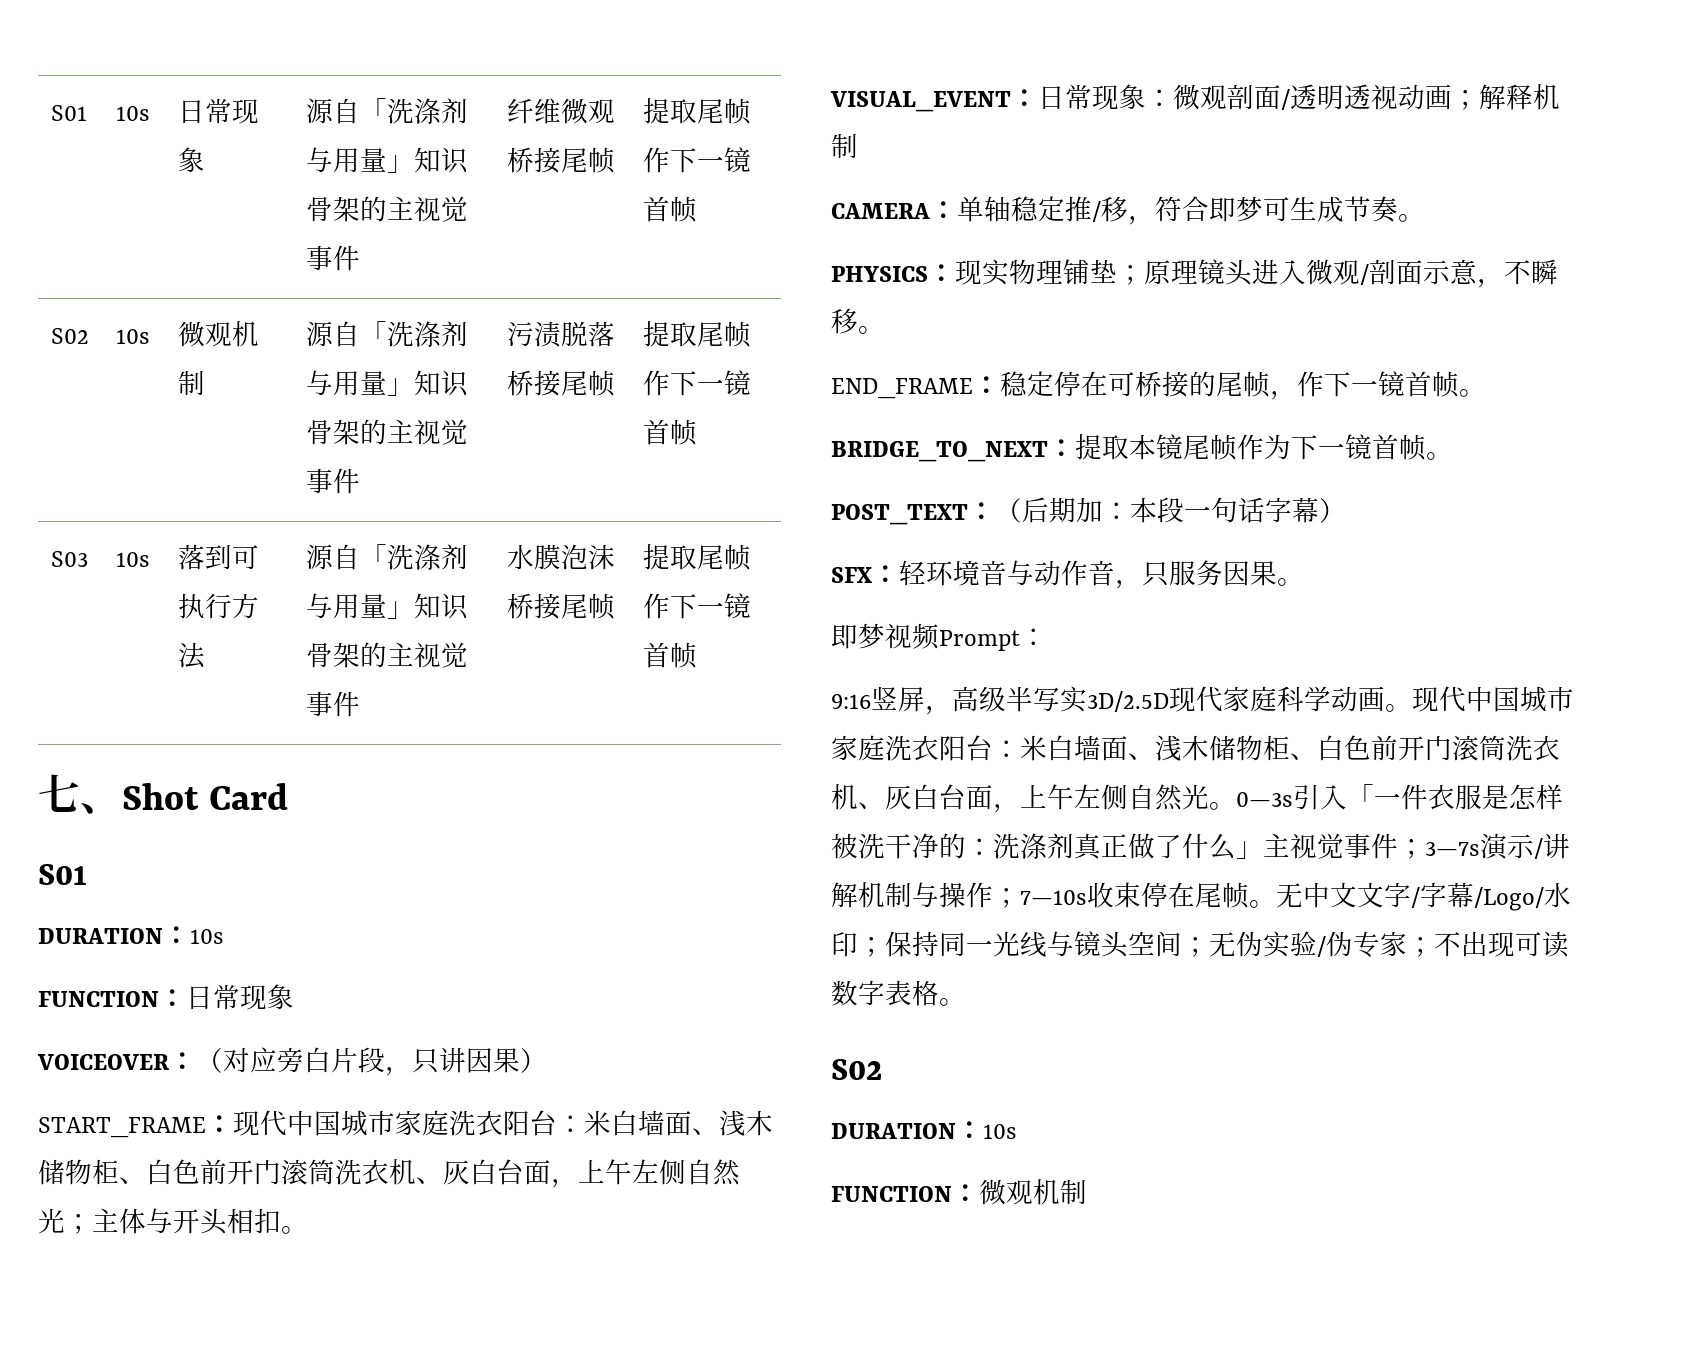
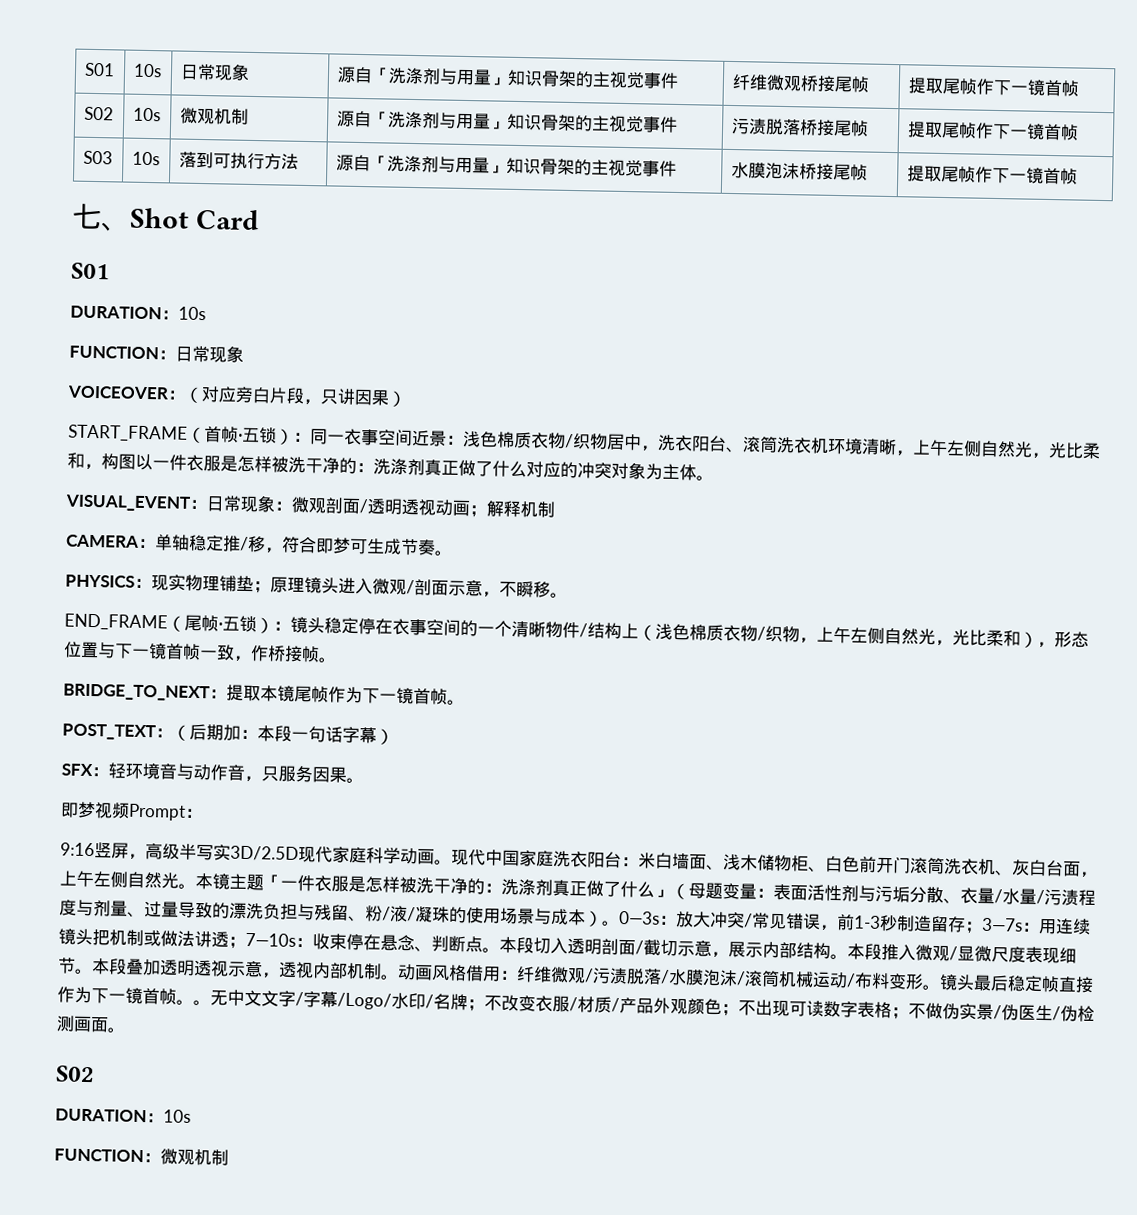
[206,1110,773,1136] [38,1159,740,1188] [38,1208,281,1235] ：现代中国城市家庭洗衣阳台：米白墙面、浅木储物柜、白色前开门滚筒洗衣机、灰白台面，上午左侧自然光；主体与开头相扣 -> [187,426,1101,460] [67,452,697,481] （首帧·五锁）：同一衣事空间近景：浅色棉质衣物/织物居中，洗衣阳台、滚筒洗衣机环境清晰，上午左侧自然光，光比柔和，构图以一件衣服是怎样被洗干净的：洗涤剂真正做了什么对应的冲突对象为主体
[973,371,1432,400] ：稳定停在可桥接的尾帧，作下一镜首 -> [167,614,1089,649] [63,641,303,663] （尾帧·五锁）：镜头稳定停在衣事空间的一个清晰物件/结构上（浅色棉质衣物/织物，上午左侧自然光，光比柔和），形态位置与下一镜首帧一致，作桥接
[1520,686,1574,712] 城市 -> (520, 858) none
[1236,784,1347,810] 0—3s引入 -> [195,873,264,891] 本镜主题
[1263,833,1570,860] [831,882,1249,909] 主视觉事件；3—7s演示/讲解机制与操作；7—10s收束停在尾帧 -> [671,882,1096,906] [59,899,1091,935] [58,928,1077,964] [58,957,1094,993] [57,986,194,1006] （母题变量：表面活性剂与污垢分散、衣量/水量/污渍程度与剂量、过量导致的漂洗负担与残留、粉/液/凝珠的使用场景与成本）。0—3s：放大冲突/常见错误，前1-3秒制造留存；3—7s：用连续镜头把机制或做法讲透；7—10s：收束停在悬念、判断点。本段切入透明剖面/截切示意，展示内部结构。本段推入微观/显微尺度表现细节。本段叠加透明透视示意，透视内部机制。动画风格借用：纤维微观/污渍脱落/水膜泡沫/滚筒机械运动/布料变形。镜头最后稳定帧直接作为下一镜首帧。
[858,931,1407,958] ；保持同一光线与镜头空间；无伪实验/伪专家 -> [425,993,722,1015] /名牌；不改变衣服/材质/产品外观颜色
(939, 993) none -> [891,1002,1095,1022] [56,1015,109,1033] ；不做伪实景/伪医生/伪检测画面

